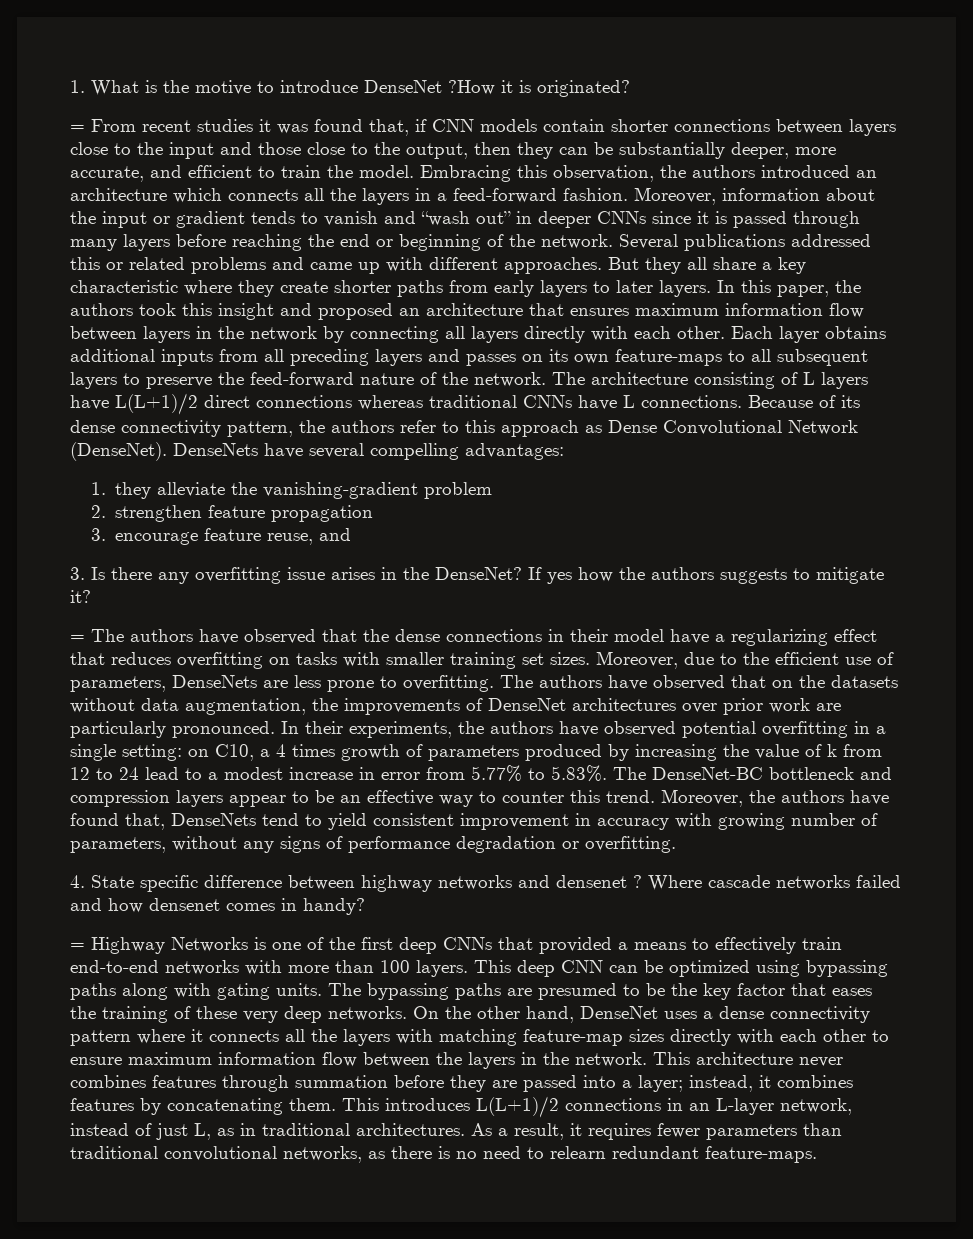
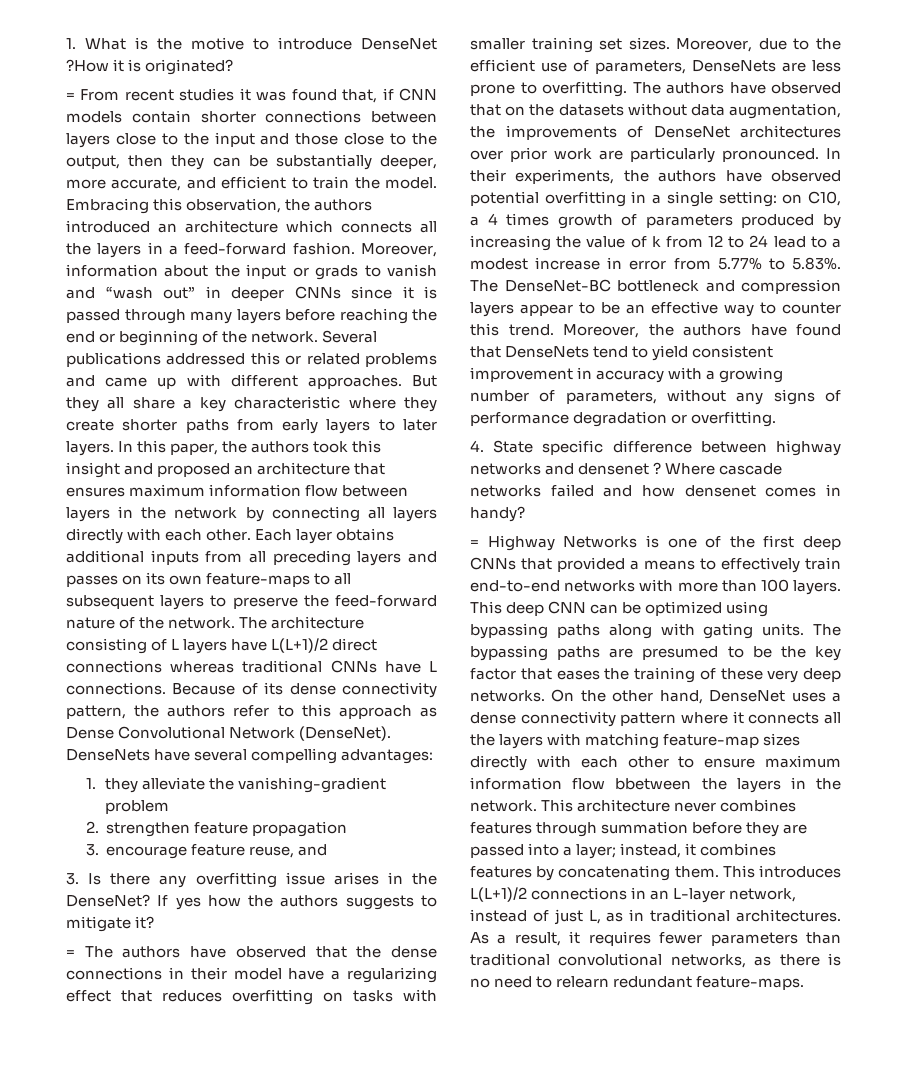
[176,211,295,228] gradient tends -> [315,265,359,280] grads
[125,813,165,830] that, -> [470,346,501,358] that
(712, 820) none -> [706,370,716,380] a
[363,1052,430,1067] between -> [615,778,692,790] bbetween

